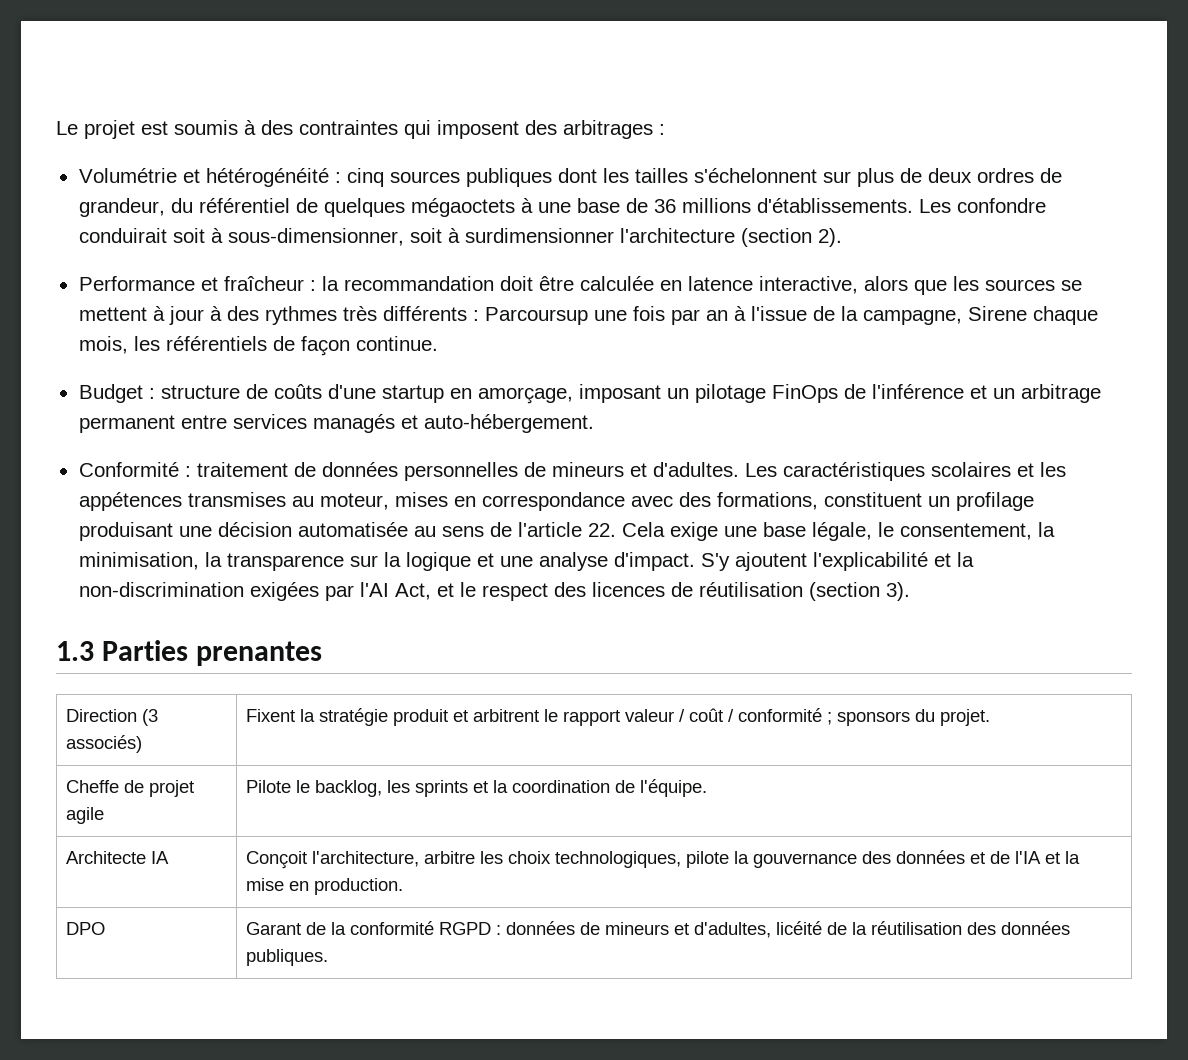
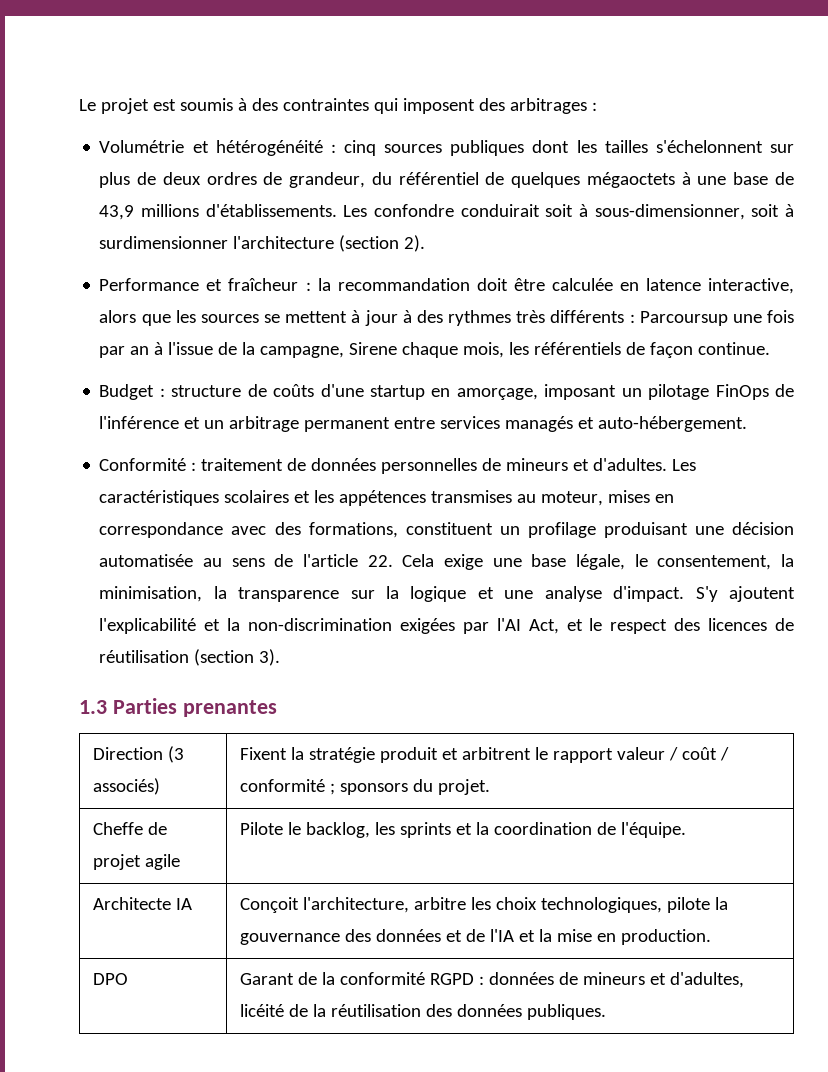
[653,199,676,213] 36 -> [99,205,135,220] 43,9

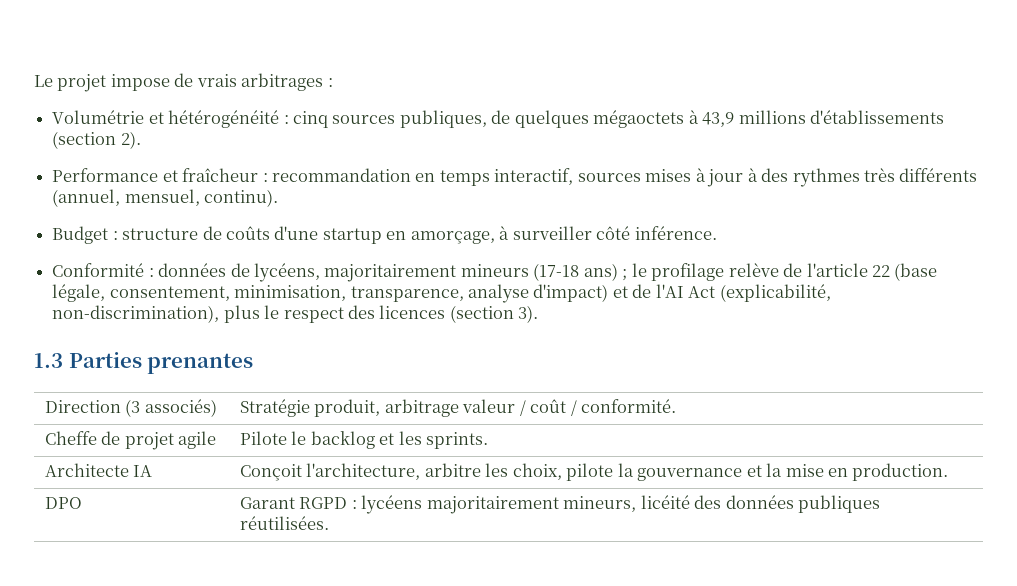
[152,98,505,114] est soumis à des contraintes qui imposent des -> [110,73,237,91] impose de vrais
[450,140,794,156] [99,172,794,188] [99,204,794,220] [99,236,335,249] publiques dont les tailles s'échelonnent sur plus de deux ordres de grandeur, du référentiel de quelques mégaoctets à une base de 43,9 millions d'établissements. Les confondre conduirait soit à sous-dimensionner, soit à surdimensionner l'architecture -> [399,110,945,128] publiques, de quelques mégaoctets à 43,9 millions d'établissements
[317,278,794,294] [99,310,348,326] la recommandation doit être calculée en latence interactive, alors que les sources se mettent -> [271,168,692,186] recommandation en temps interactif, sources mises
[629,310,794,326] [99,342,771,358] : Parcoursup une fois par an à l'issue de la campagne, Sirene chaque mois, les référentiels de façon continue. -> [52,189,279,207] (annuel, mensuel, continu).
[544,384,794,400] [99,416,748,432] [99,458,697,474] [99,490,675,506] [99,522,794,538] [99,554,794,570] [99,586,795,602] [99,618,583,634] imposant un pilotage FinOps de l'inférence et un arbitrage permanent entre services managés et auto-hébergement. // Conformité : traitement de données personnelles de mineurs et d'adultes. Les caractéristiques scolaires et les appétences transmises au moteur, mises en correspondance avec des formations, constituent un profilage produisant une décision automatisée au sens de l'article 22. Cela exige une base légale, le consentement, la minimisation, la transparence sur la logique et une analyse d'impact. S'y ajoutent l'explicabilité et la non-discrimination exigées par l'AI Act, et -> [499,226,717,240] [52,263,938,282] [52,284,831,303] [52,305,260,323] à surveiller côté inférence. // Conformité : données de lycéens, majoritairement mineurs (17-18 ans) ; le profilage relève de l'article 22 (base légale, consentement, minimisation, transparence, analyse d'impact) et de l'AI Act (explicabilité, non-discrimination), plus
[775,618,794,631] [99,650,190,663] de réutilisation -> (446, 312) none
[239,747,729,763] [239,779,490,795] Fixent la stratégie produit et arbitrent le rapport valeur / coût / conformité ; sponsors du projet. -> [239,399,677,417] Stratégie produit, arbitrage valeur / coût / conformité.
[305,822,686,838] backlog, les sprints et la coordination de l'équipe. -> [310,431,489,449] backlog et les sprints.
[495,897,662,913] choix technologiques, -> [512,463,562,480] choix,
[344,929,514,942] des données et de l'IA -> (743, 474) none
[297,972,744,988] [239,1004,606,1020] de la conformité RGPD : données de mineurs et d'adultes, licéité de la réutilisation des données publiques. -> [299,495,881,514] [239,516,329,530] RGPD : lycéens majoritairement mineurs, licéité des données publiques réutilisées.

